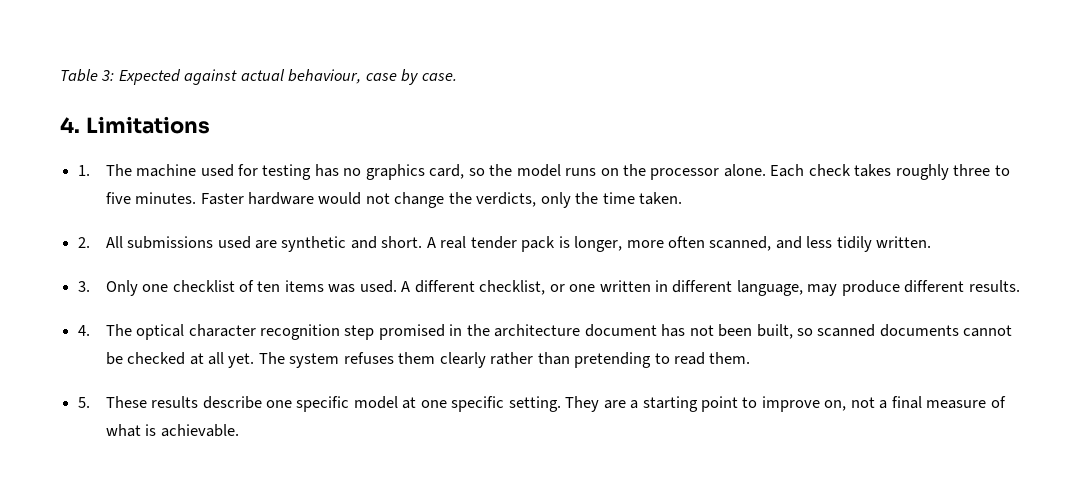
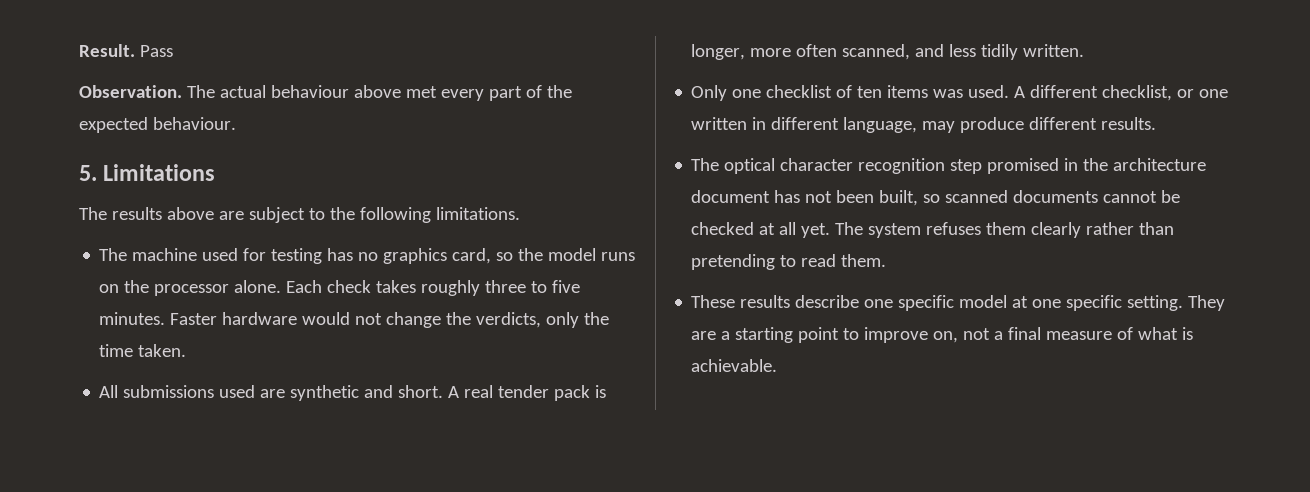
[60,69,457,85] [60,116,210,134] [78,165,91,176] Table 3: Expected against actual behaviour, case by case. // 4. Limitations // 1. -> [79,44,173,57] [79,85,572,101] [79,117,236,133] [79,164,216,181] [79,207,520,223] Result. Pass // Observation. The actual behaviour above met every part of the expected behaviour. // 5. Limitations // The results above are subject to the following limitations. //
[78,237,91,248] 2. -> (187, 350) none
[78,281,91,292] 3. -> (1085, 50) none
[78,325,91,336] 4. -> (1157, 123) none
[78,397,91,408] 5. -> (887, 260) none

